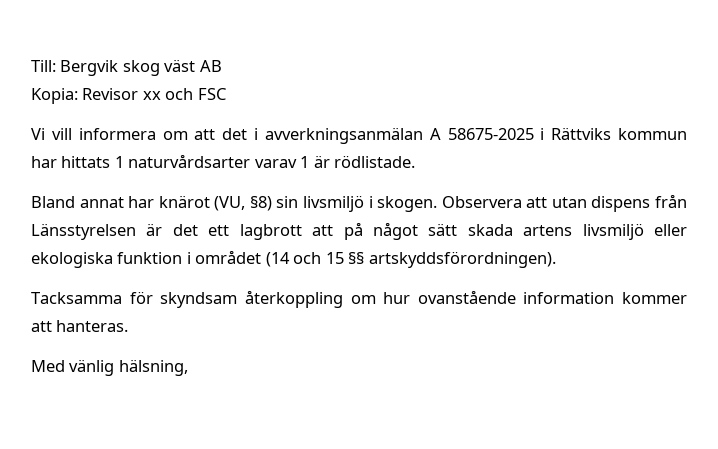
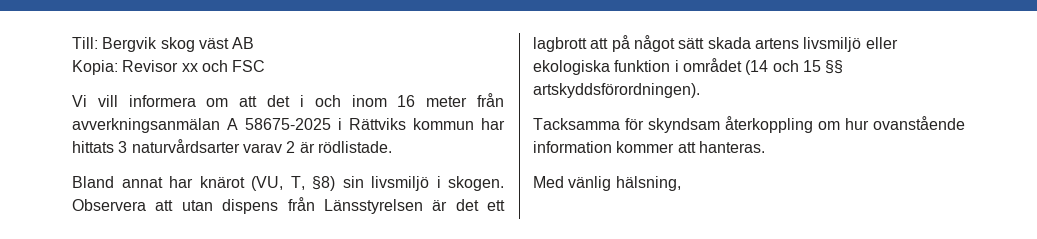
(258, 134) none -> [314,93,504,107] och inom 16 meter från
[114,156,124,168] 1 -> [118,141,128,153] 3
[300,156,310,168] 1 -> [286,141,296,153] 2
(246, 203) none -> [290,176,305,190] T,

